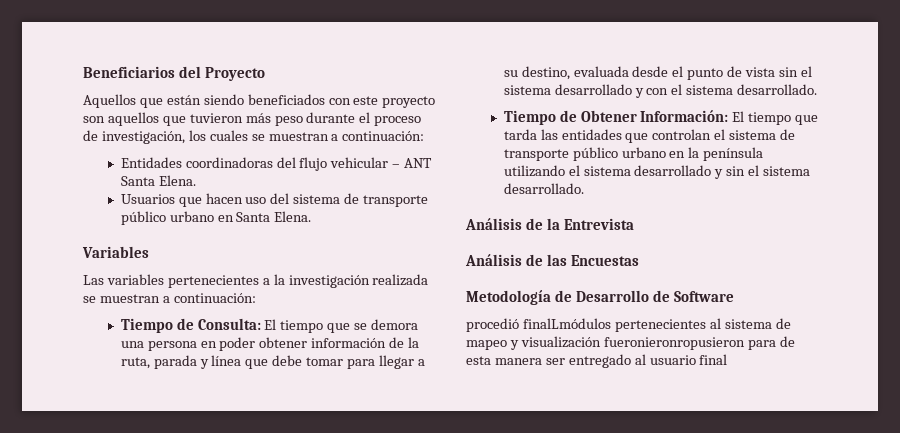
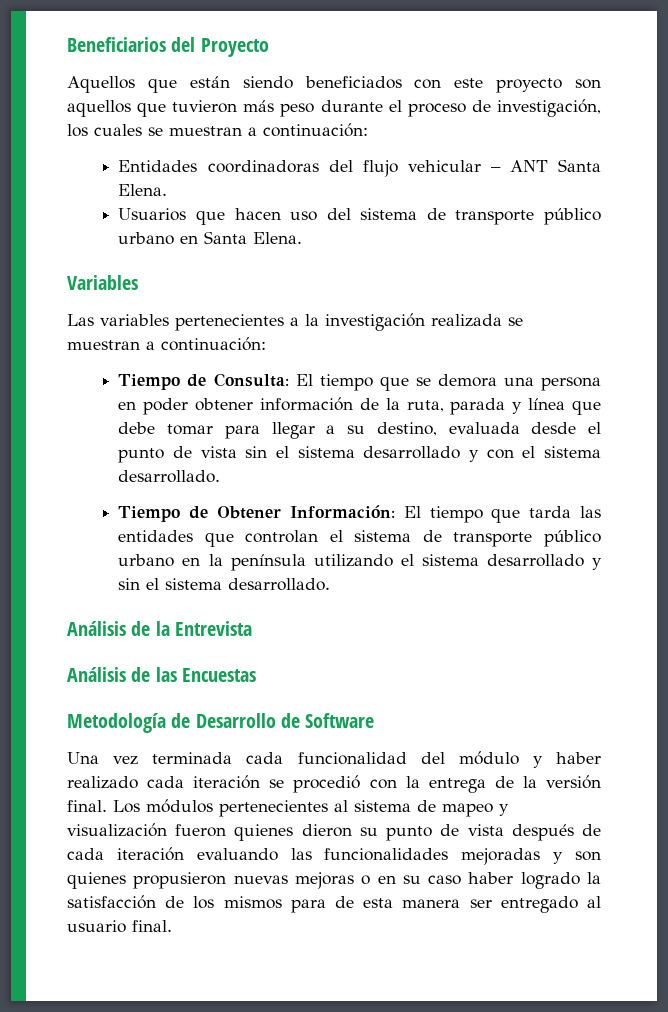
[466,318,611,332] procedió finalLmódulos -> [67,751,601,768] [67,775,602,793] [67,799,213,813] Una vez terminada cada funcionalidad del módulo y haber realizado cada iteración se procedió con la entrega de la versión final. Los módulos
[603,337,745,350] fueronieronropusieron -> [175,824,601,841] [67,847,601,865] [67,872,601,889] [67,895,282,909] fueron quienes dieron su punto de vista después de cada iteración evaluando las funcionalidades mejoradas y son quienes propusieron nuevas mejoras o en su caso haber logrado la satisfacción de los mismos
[699,354,728,365] final -> [132,920,172,932] final.

